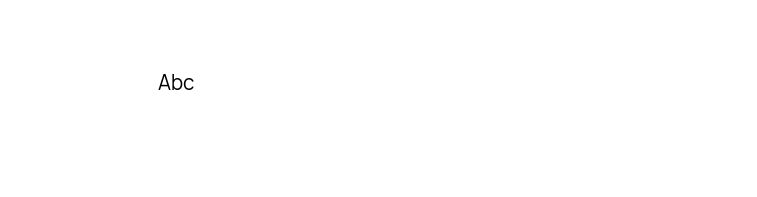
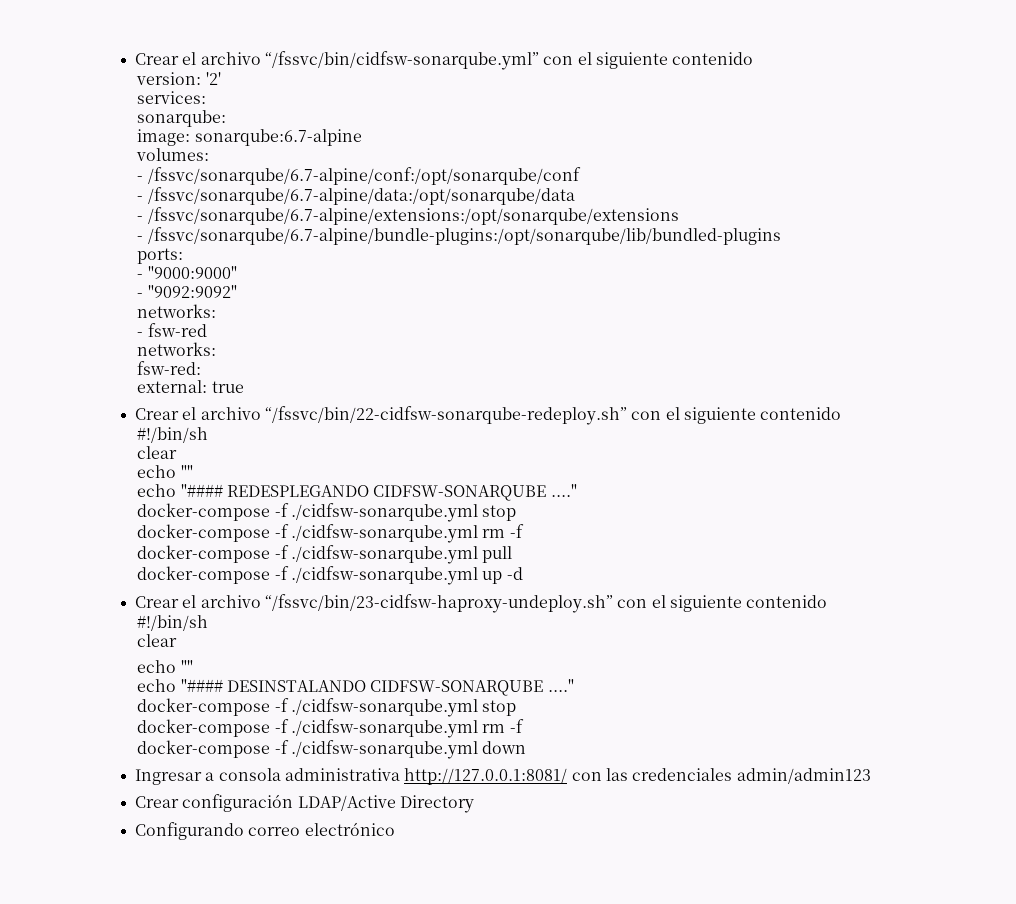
[157,74,194,90] Abc -> [135,51,754,70] [136,72,221,85] [137,91,207,104] [137,110,227,127] [137,129,362,146] [136,148,210,161] [137,167,581,185] [137,187,575,205] [137,207,679,225] [137,227,781,245] [137,248,184,264] [137,266,237,279] [137,285,237,298] [137,304,217,318] [137,323,207,337] [137,342,217,356] [137,361,202,375] [137,380,244,393] [135,406,842,425] [137,427,209,443] [137,446,178,459] [137,465,193,478] [137,484,577,501] [137,503,517,522] [137,524,524,543] [137,545,513,564] [137,566,523,585] [135,594,828,613] [137,615,209,631] [137,634,178,647] [137,660,193,673] [137,679,574,696] [137,698,517,717] [137,719,524,738] [137,740,527,759] [135,768,871,785] [135,794,474,813] [135,822,395,840] Crear el archivo “/fssvc/bin/cidfsw-sonarqube.yml” con el siguiente contenido // version: '2' // services: // sonarqube: // image: sonarqube:6.7-alpine // volumes: // - /fssvc/sonarqube/6.7-alpine/conf:/opt/sonarqube/conf // - /fssvc/sonarqube/6.7-alpine/data:/opt/sonarqube/data // - /fssvc/sonarqube/6.7-alpine/extensions:/opt/sonarqube/extensions // - /fssvc/sonarqube/6.7-alpine/bundle-plugins:/opt/sonarqube/lib/bundled-plugins // ports: // - "9000:9000" // - "9092:9092" // networks: // - fsw-red // networks: // fsw-red: // external: true // Crear el archivo “/fssvc/bin/22-cidfsw-sonarqube-redeploy.sh” con el siguiente contenido // #!/bin/sh // clear // echo "" // echo "#### REDESPLEGANDO CIDFSW-SONARQUBE ...." // docker-compose -f ./cidfsw-sonarqube.yml stop // docker-compose -f ./cidfsw-sonarqube.yml rm -f // docker-compose -f ./cidfsw-sonarqube.yml pull // docker-compose -f ./cidfsw-sonarqube.yml up -d // Crear el archivo “/fssvc/bin/23-cidfsw-haproxy-undeploy.sh” con el siguiente contenido // #!/bin/sh // clear // echo "" // echo "#### DESINSTALANDO CIDFSW-SONARQUBE ...." // docker-compose -f ./cidfsw-sonarqube.yml stop // docker-compose -f ./cidfsw-sonarqube.yml rm -f // docker-compose -f ./cidfsw-sonarqube.yml down // Ingresar a consola administrativa http://127.0.0.1:8081/ con las credenciales admin/admin123 // Crear configuración LDAP/Active Directory // Configurando correo electrónico

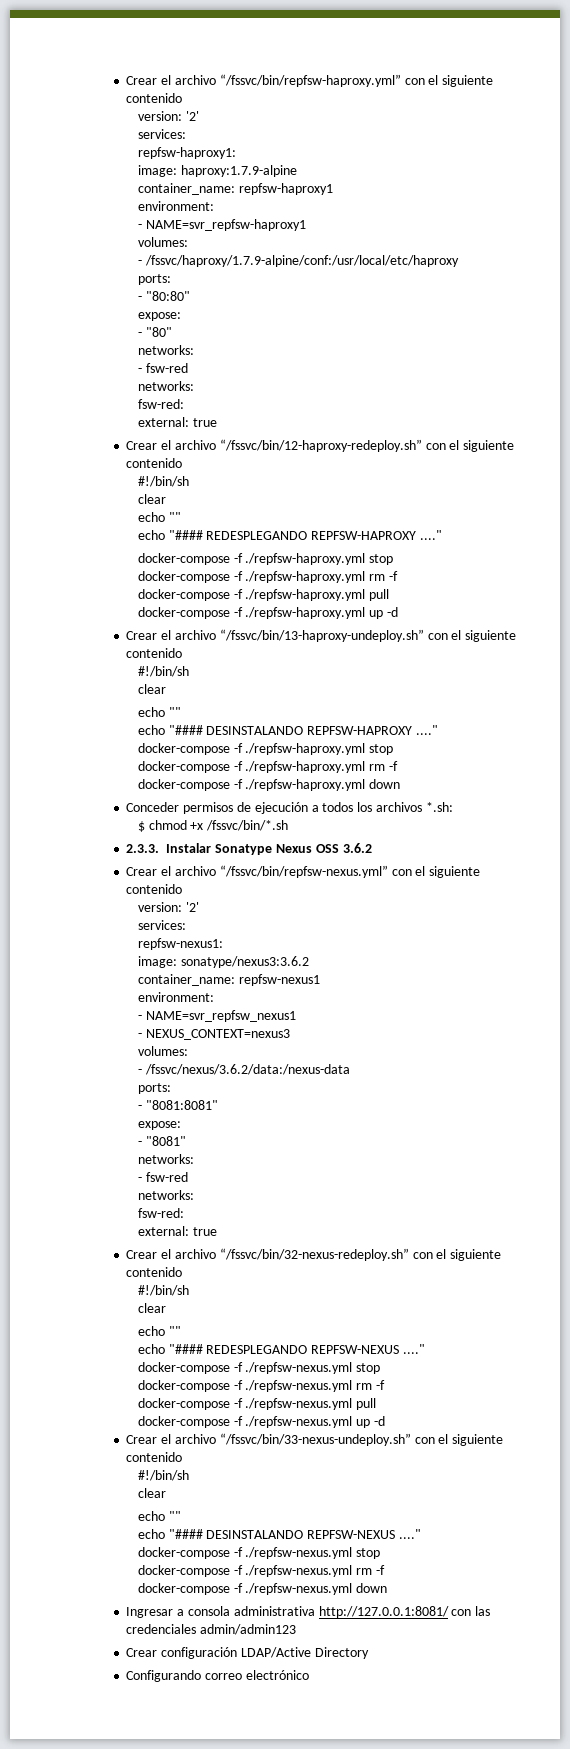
[135,51,754,70] [136,72,221,85] [137,91,207,104] [137,110,227,127] [137,129,362,146] [136,148,210,161] [137,167,581,185] [137,187,575,205] [137,207,679,225] [137,227,781,245] [137,248,184,264] [137,266,237,279] [137,285,237,298] Crear el archivo “/fssvc/bin/cidfsw-sonarqube.yml” con el siguiente contenido // version: '2' // services: // sonarqube: // image: sonarqube:6.7-alpine // volumes: // - /fssvc/sonarqube/6.7-alpine/conf:/opt/sonarqube/conf // - /fssvc/sonarqube/6.7-alpine/data:/opt/sonarqube/data // - /fssvc/sonarqube/6.7-alpine/extensions:/opt/sonarqube/extensions // - /fssvc/sonarqube/6.7-alpine/bundle-plugins:/opt/sonarqube/lib/bundled-plugins // ports: // - "9000:9000" // - "9092:9092" -> [126,74,494,87] [126,93,183,103] [137,111,199,121] [137,129,186,139] [137,147,236,159] [137,165,297,177] [137,183,333,195] [137,201,214,211] [137,219,306,231] [137,237,188,247] [137,255,459,267] [137,274,171,285] [137,291,190,301] [137,312,181,321] [137,327,172,337] Crear el archivo “/fssvc/bin/repfsw-haproxy.yml” con el siguiente contenido // version: '2' // services: // repfsw-haproxy1: // image: haproxy:1.7.9-alpine // container_name: repfsw-haproxy1 // environment: // - NAME=svr_repfsw-haproxy1 // volumes: // - /fssvc/haproxy/1.7.9-alpine/conf:/usr/local/etc/haproxy // ports: // - "80:80" // expose: // - "80"
[264,406,627,425] “/fssvc/bin/22-cidfsw-sonarqube-redeploy.sh” -> [219,439,422,452] “/fssvc/bin/12-haproxy-redeploy.sh”
[373,484,577,501] [137,503,517,522] [137,524,524,543] [137,545,513,564] [137,566,523,585] [135,594,613,613] CIDFSW-SONARQUBE ...." // docker-compose -f ./cidfsw-sonarqube.yml stop // docker-compose -f ./cidfsw-sonarqube.yml rm -f // docker-compose -f ./cidfsw-sonarqube.yml pull // docker-compose -f ./cidfsw-sonarqube.yml up -d // Crear el archivo “/fssvc/bin/23-cidfsw-haproxy-undeploy.sh” -> [311,530,442,540] [137,553,394,565] [137,571,398,583] [137,589,390,601] [137,607,398,619] [126,629,424,642] REPFSW-HAPROXY ...." // docker-compose -f ./repfsw-haproxy.yml stop // docker-compose -f ./repfsw-haproxy.yml rm -f // docker-compose -f ./repfsw-haproxy.yml pull // docker-compose -f ./repfsw-haproxy.yml up -d // Crear el archivo “/fssvc/bin/13-haproxy-undeploy.sh”
[370,679,574,696] [137,698,517,717] [137,719,524,738] [137,740,478,759] CIDFSW-SONARQUBE ...." // docker-compose -f ./cidfsw-sonarqube.yml stop // docker-compose -f ./cidfsw-sonarqube.yml rm -f // docker-compose -f ./cidfsw-sonarqube.yml -> [307,725,438,735] [137,743,394,755] [137,761,398,773] [137,779,401,791] [126,802,453,814] [137,820,289,832] [126,843,372,855] [126,865,481,878] [126,884,183,894] [137,902,199,912] [137,920,186,930] [137,938,223,950] [137,956,309,968] [137,974,320,986] [137,992,214,1002] [137,1010,296,1022] [137,1029,290,1040] [137,1046,188,1056] [137,1064,350,1075] [137,1083,171,1094] [137,1100,218,1110] [137,1121,181,1130] [137,1136,186,1146] [137,1154,194,1164] [137,1172,188,1182] [137,1190,194,1200] [137,1208,184,1218] [137,1226,217,1236] [126,1248,502,1261] [126,1267,183,1277] [137,1285,189,1296] [137,1303,166,1313] [137,1326,181,1336] [137,1344,425,1354] [137,1362,381,1374] [137,1380,385,1392] [137,1398,377,1410] [137,1416,385,1428] [126,1433,504,1446] [126,1452,183,1462] [137,1470,189,1481] [137,1488,166,1498] [137,1511,181,1521] [137,1529,421,1539] [137,1547,381,1559] [137,1565,385,1577] [137,1583,353,1595] REPFSW-HAPROXY ...." // docker-compose -f ./repfsw-haproxy.yml stop // docker-compose -f ./repfsw-haproxy.yml rm -f // docker-compose -f ./repfsw-haproxy.yml down // Conceder permisos de ejecución a todos los archivos *.sh: // $ chmod +x /fssvc/bin/*.sh // 2.3.3. Instalar Sonatype Nexus OSS 3.6.2 // Crear el archivo “/fssvc/bin/repfsw-nexus.yml” con el siguiente contenido // version: '2' // services: // repfsw-nexus1: // image: sonatype/nexus3:3.6.2 // container_name: repfsw-nexus1 // environment: // - NAME=svr_repfsw_nexus1 // - NEXUS_CONTEXT=nexus3 // volumes: // - /fssvc/nexus/3.6.2/data:/nexus-data // ports: // - "8081:8081" // expose: // - "8081" // networks: // - fsw-red // networks: // fsw-red: // external: true // Crear el archivo “/fssvc/bin/32-nexus-redeploy.sh” con el siguiente contenido // #!/bin/sh // clear // echo "" // echo "#### REDESPLEGANDO REPFSW-NEXUS ...." // docker-compose -f ./repfsw-nexus.yml stop // docker-compose -f ./repfsw-nexus.yml rm -f // docker-compose -f ./repfsw-nexus.yml pull // docker-compose -f ./repfsw-nexus.yml up -d // Crear el archivo “/fssvc/bin/33-nexus-undeploy.sh” con el siguiente contenido // #!/bin/sh // clear // echo "" // echo "#### DESINSTALANDO REPFSW-NEXUS ...." // docker-compose -f ./repfsw-nexus.yml stop // docker-compose -f ./repfsw-nexus.yml rm -f // docker-compose -f ./repfsw-nexus.yml

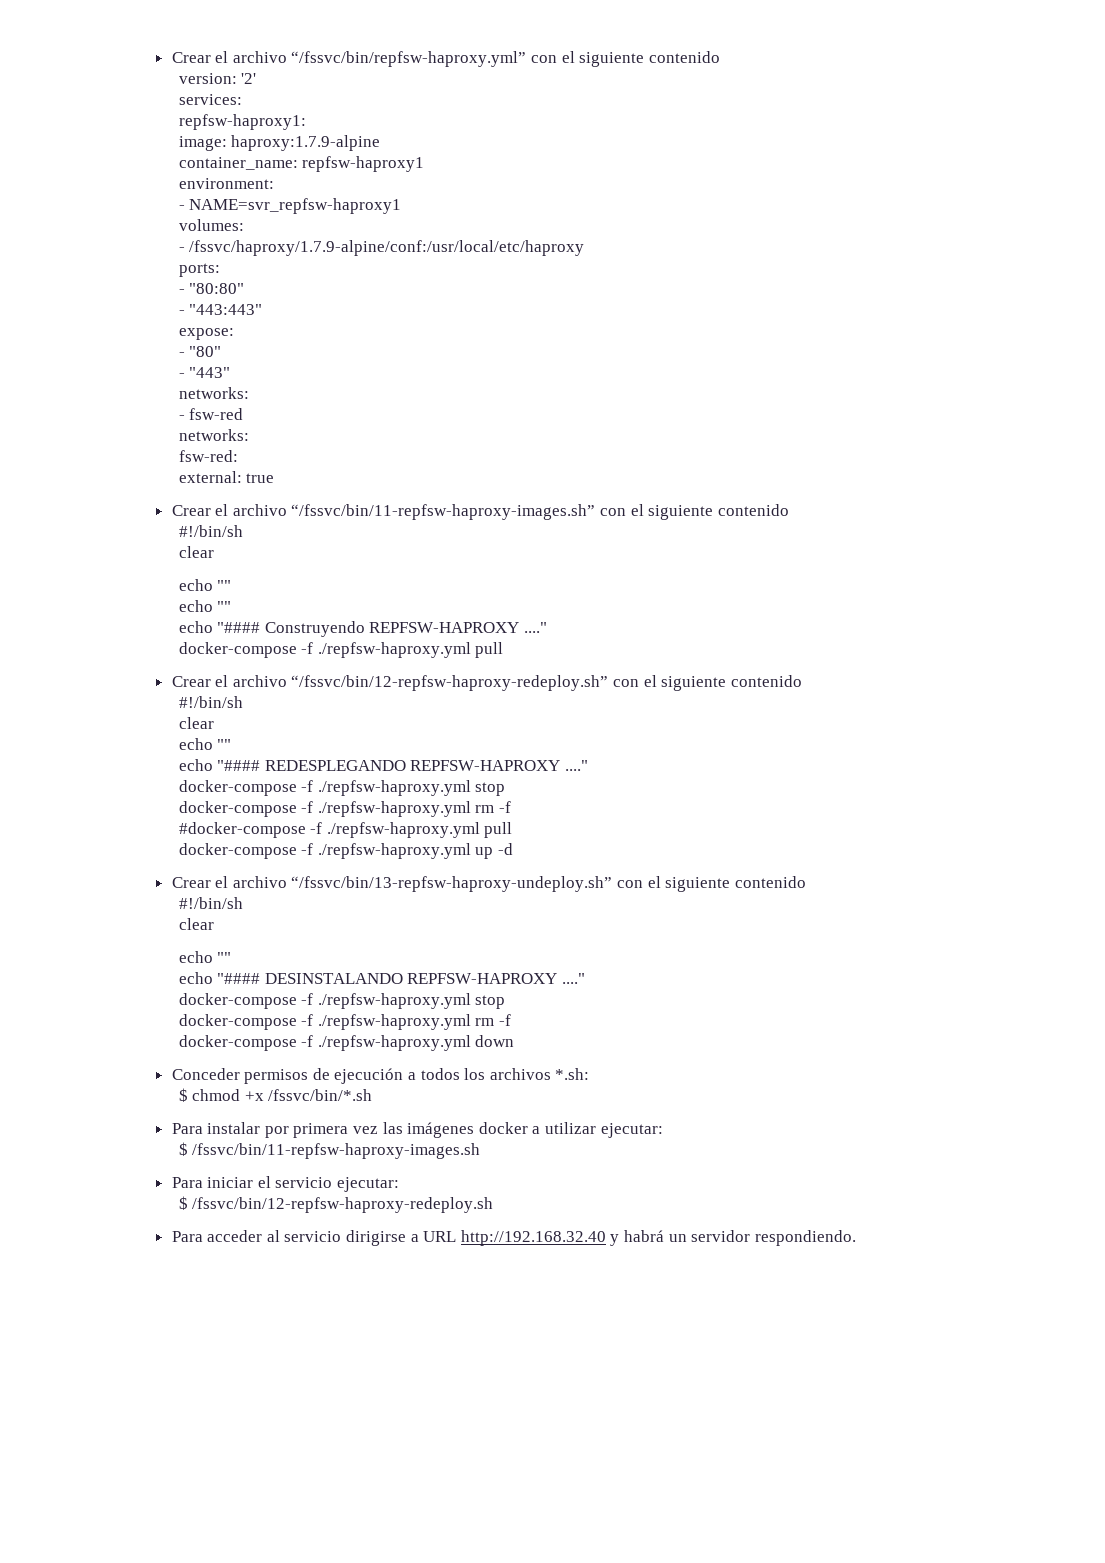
(190, 296) none -> [178,304,263,315] // - "443:443"
(172, 332) none -> [178,367,231,378] // - "443"
[219,439,422,452] “/fssvc/bin/12-haproxy-redeploy.sh” -> [291,504,789,520] [178,525,243,537] [178,546,214,558] [178,579,232,591] [178,600,232,612] [178,621,547,637] [178,642,504,658] [171,675,609,691] “/fssvc/bin/11-repfsw-haproxy-images.sh” con el siguiente contenido // #!/bin/sh // clear // echo "" // echo "" // echo "#### Construyendo REPFSW-HAPROXY ...." // docker-compose -f ./repfsw-haproxy.yml pull // Crear el archivo “/fssvc/bin/12-repfsw-haproxy-redeploy.sh”
[137,589,230,601] docker-compose -> [178,822,306,838] #docker-compose
[219,629,424,642] “/fssvc/bin/13-haproxy-undeploy.sh” -> [291,876,613,892] “/fssvc/bin/13-repfsw-haproxy-undeploy.sh”
[126,843,372,855] [126,865,481,878] [126,884,183,894] [137,902,199,912] [137,920,186,930] [137,938,223,950] [137,956,309,968] [137,974,320,986] [137,992,214,1002] [137,1010,296,1022] [137,1029,290,1040] [137,1046,188,1056] [137,1064,350,1075] [137,1083,171,1094] [137,1100,218,1110] [137,1121,181,1130] [137,1136,186,1146] [137,1154,194,1164] [137,1172,188,1182] [137,1190,194,1200] [137,1208,184,1218] [137,1226,217,1236] [126,1248,502,1261] [126,1267,183,1277] [137,1285,189,1296] [137,1303,166,1313] [137,1326,181,1336] [137,1344,425,1354] [137,1362,381,1374] [137,1380,385,1392] [137,1398,377,1410] [137,1416,385,1428] [126,1433,504,1446] [126,1452,183,1462] [137,1470,189,1481] [137,1488,166,1498] [137,1511,181,1521] [137,1529,421,1539] [137,1547,381,1559] [137,1565,385,1577] [137,1583,388,1595] [126,1606,491,1618] [126,1624,297,1635] [126,1647,369,1659] [126,1670,310,1682] 2.3.3. Instalar Sonatype Nexus OSS 3.6.2 // Crear el archivo “/fssvc/bin/repfsw-nexus.yml” con el siguiente contenido // version: '2' // services: // repfsw-nexus1: // image: sonatype/nexus3:3.6.2 // container_name: repfsw-nexus1 // environment: // - NAME=svr_repfsw_nexus1 // - NEXUS_CONTEXT=nexus3 // volumes: // - /fssvc/nexus/3.6.2/data:/nexus-data // ports: // - "8081:8081" // expose: // - "8081" // networks: // - fsw-red // networks: // fsw-red: // external: true // Crear el archivo “/fssvc/bin/32-nexus-redeploy.sh” con el siguiente contenido // #!/bin/sh // clear // echo "" // echo "#### REDESPLEGANDO REPFSW-NEXUS ...." // docker-compose -f ./repfsw-nexus.yml stop // docker-compose -f ./repfsw-nexus.yml rm -f // docker-compose -f ./repfsw-nexus.yml pull // docker-compose -f ./repfsw-nexus.yml up -d // Crear el archivo “/fssvc/bin/33-nexus-undeploy.sh” con el siguiente contenido // #!/bin/sh // clear // echo "" // echo "#### DESINSTALANDO REPFSW-NEXUS ...." // docker-compose -f ./repfsw-nexus.yml stop // docker-compose -f ./repfsw-nexus.yml rm -f // docker-compose -f ./repfsw-nexus.yml down // Ingresar a consola administrativa http://127.0.0.1:8081/ con las credenciales admin/admin123 // Crear configuración LDAP/Active Directory // Configurando correo electrónico -> [171,1122,663,1138] [178,1142,481,1159] [171,1176,400,1192] [178,1196,494,1213] [171,1230,856,1246] Para instalar por primera vez las imágenes docker a utilizar ejecutar: // $ /fssvc/bin/11-repfsw-haproxy-images.sh // Para iniciar el servicio ejecutar: // $ /fssvc/bin/12-repfsw-haproxy-redeploy.sh // Para acceder al servicio dirigirse a URL http://192.168.32.40 y habrá un servidor respondiendo.

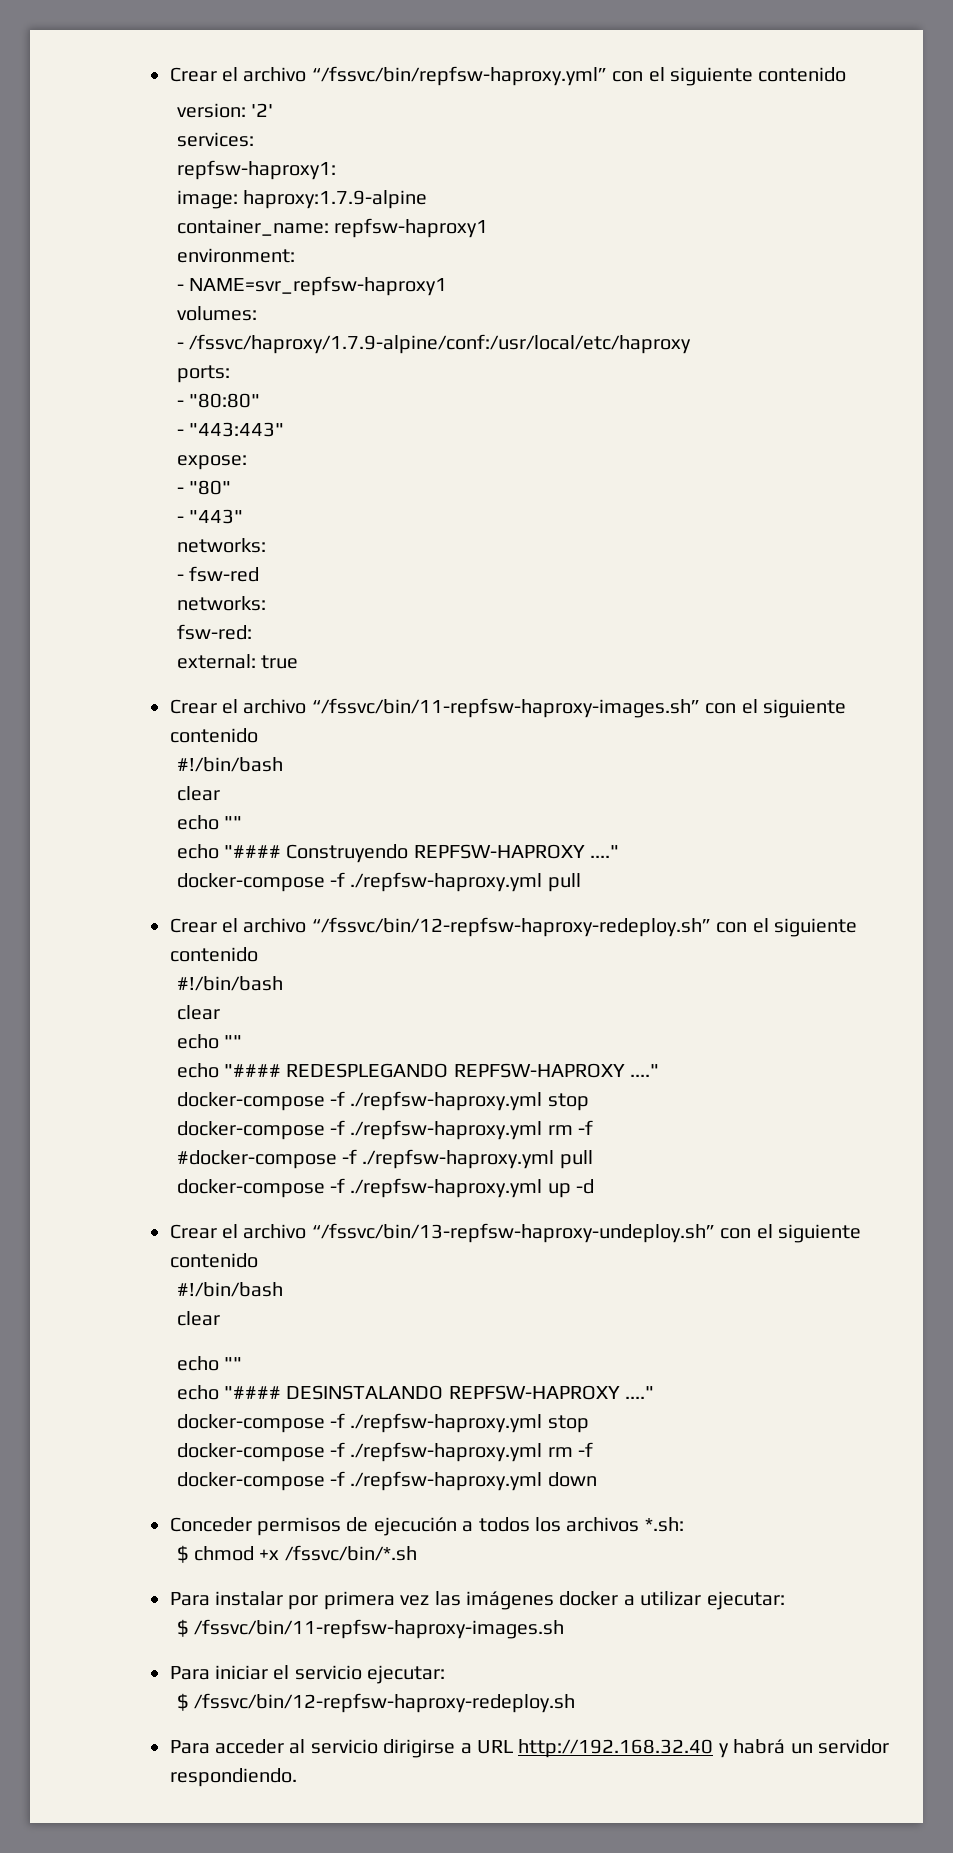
[178,525,243,537] [178,546,214,558] [178,579,232,591] [178,600,232,612] #!/bin/sh // clear // echo "" // echo "" -> [176,757,283,772] [176,786,220,801] [176,815,243,830] #!/bin/bash // clear // echo ""
[178,696,243,708] #!/bin/sh -> [176,976,283,991] #!/bin/bash
[178,897,243,909] #!/bin/sh -> [176,1282,283,1297] #!/bin/bash

